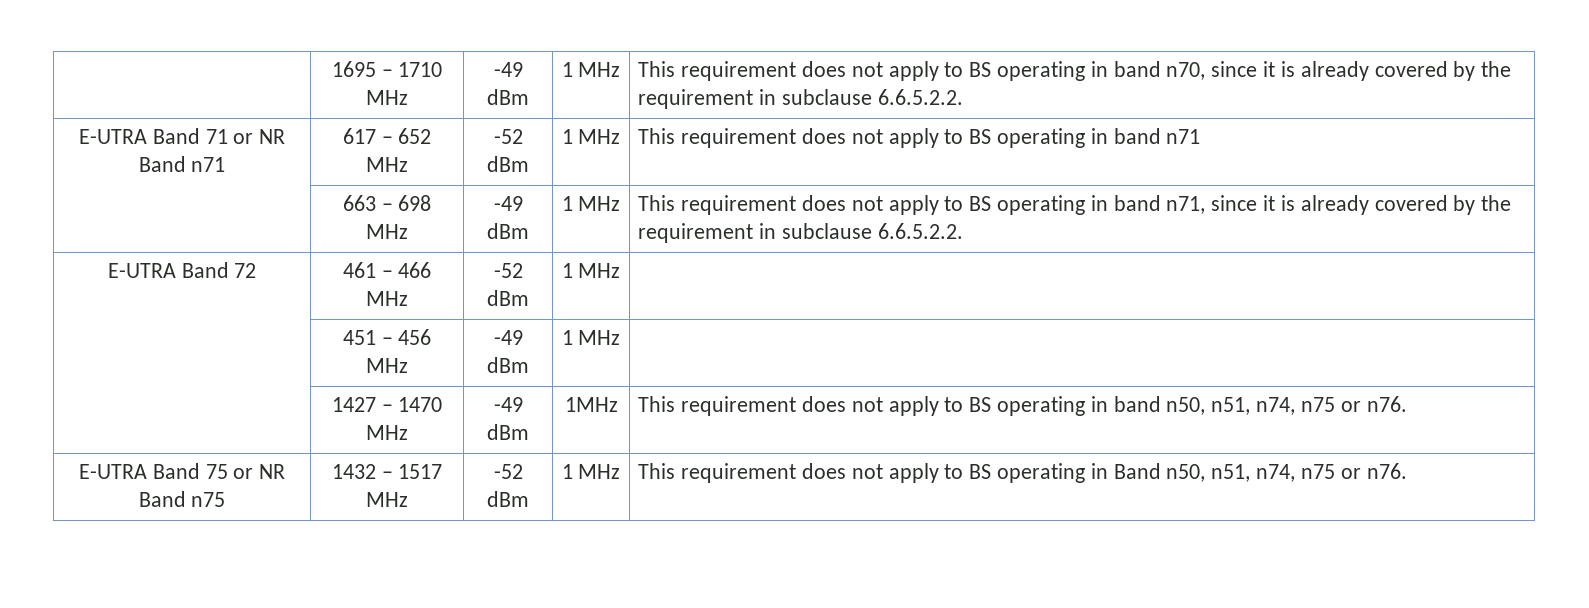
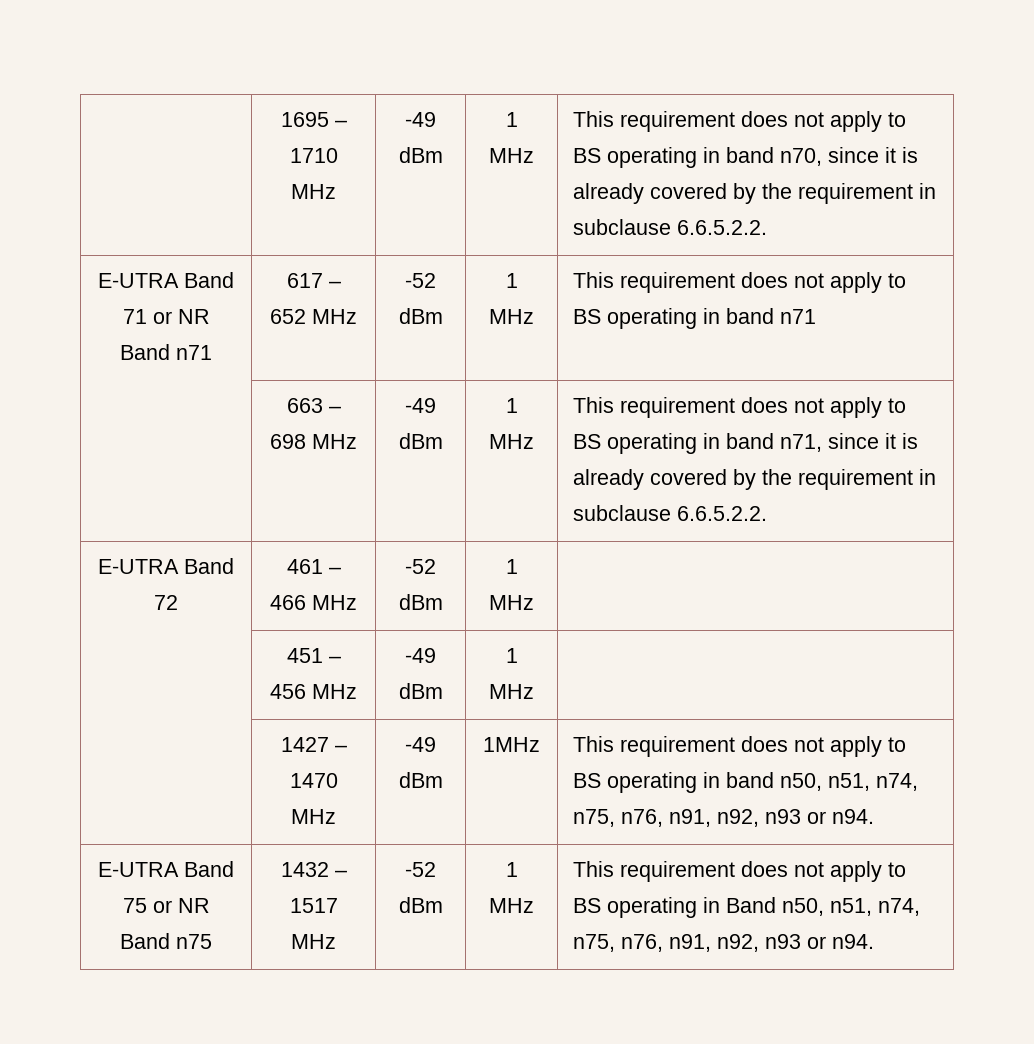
[1300,396,1407,412] n75 or n76. -> [573,809,875,827] n75, n76, n91, n92, n93 or n94.
[1300,463,1407,479] n75 or n76. -> [573,934,875,952] n75, n76, n91, n92, n93 or n94.

